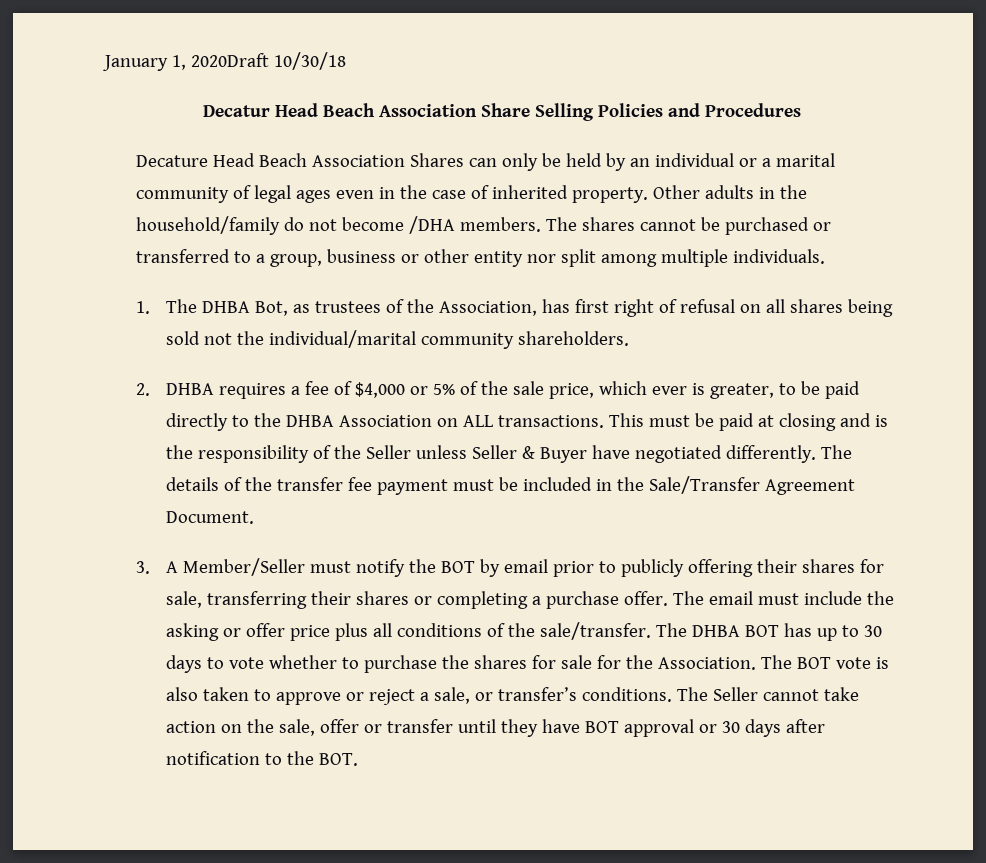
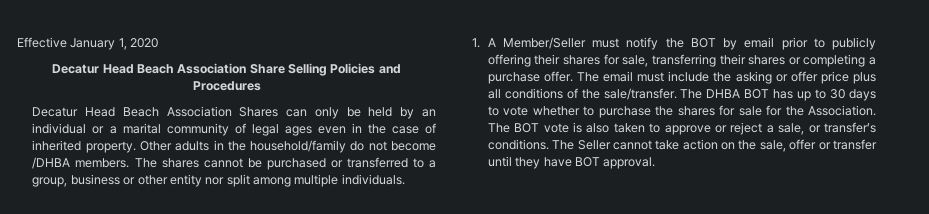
(103, 63) none -> [17,37,67,48] Effective
[190,52,346,70] 2020Draft 10/30/18 -> [130,38,159,48] 2020
[135,155,208,167] Decature -> [32,107,79,117] Decatur
[408,216,455,234] /DHA -> [32,157,71,169] /DHBA
[166,299,894,317] [166,330,630,349] [135,381,861,399] [166,413,889,431] [166,445,853,463] [166,476,856,495] [166,511,255,524] [135,561,150,574] The DHBA Bot, as trustees of the Association, has first right of refusal on all shares being sold not the individual/marital community shareholders. // 2. DHBA requires a fee of $4,000 or 5% of the sale price, which ever is greater, to be paid directly to the DHBA Association on ALL transactions. This must be paid at closing and is the responsibility of the Seller unless Seller & Buyer have negotiated differently. The details of the transfer fee payment must be included in the Sale/Transfer Agreement Document. // 3. -> (481, 43) none
[624,719,826,737] [166,751,359,766] approval or 30 days after notification to the BOT. -> [603,157,656,169] approval.

